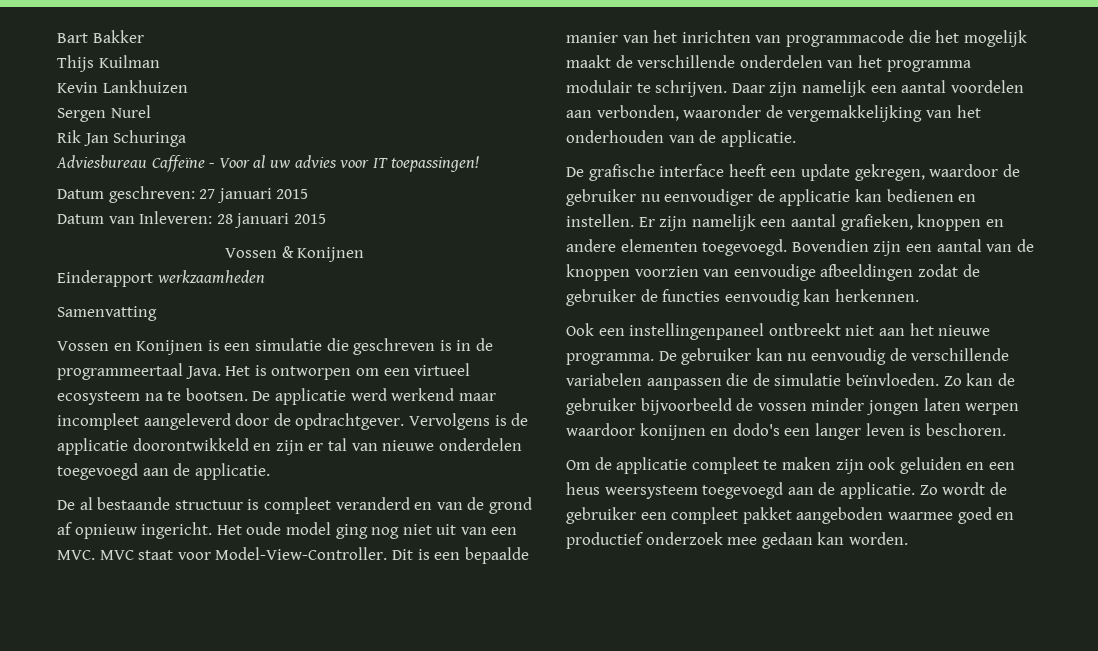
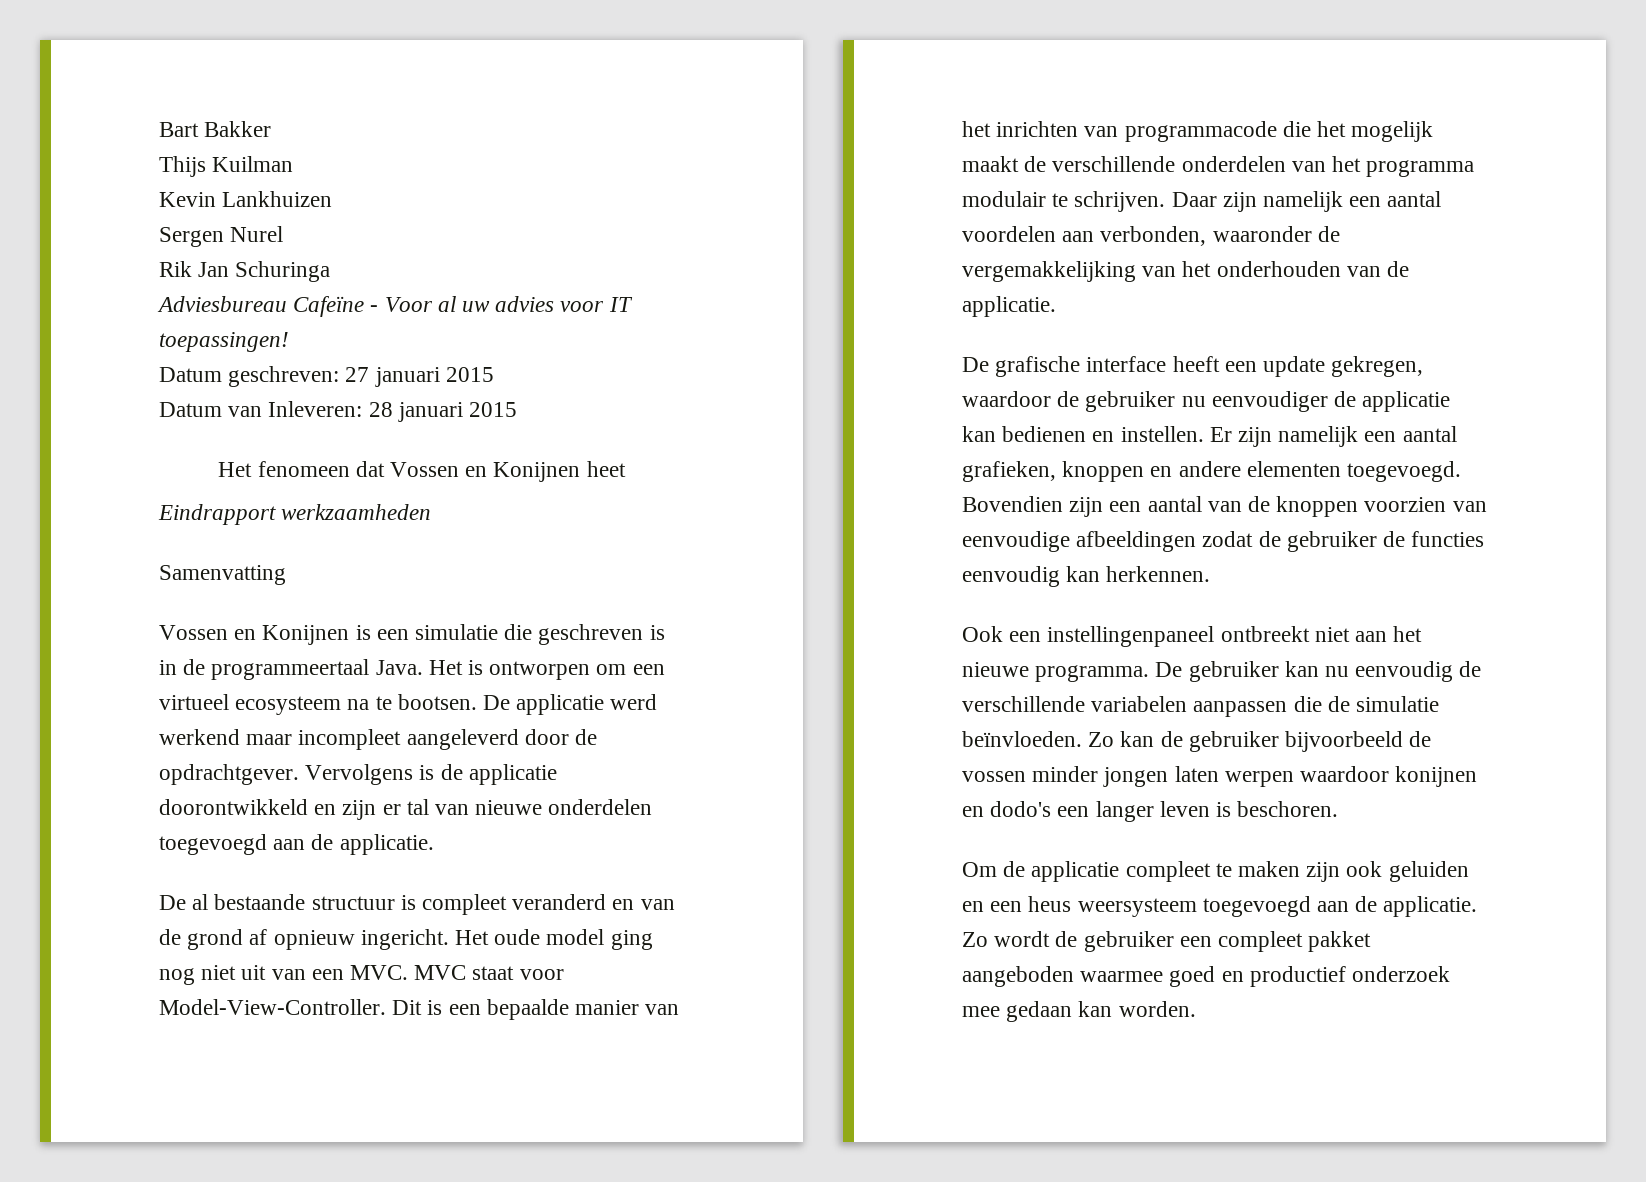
[151,155,205,172] Caffeïne -> [293,296,365,317] Cafeïne
[224,246,365,262] [57,270,153,287] Vossen & Konijnen // Einderapport -> [218,461,626,482] [158,504,276,525] Het fenomeen dat Vossen en Konijnen heet // Eindrapport

